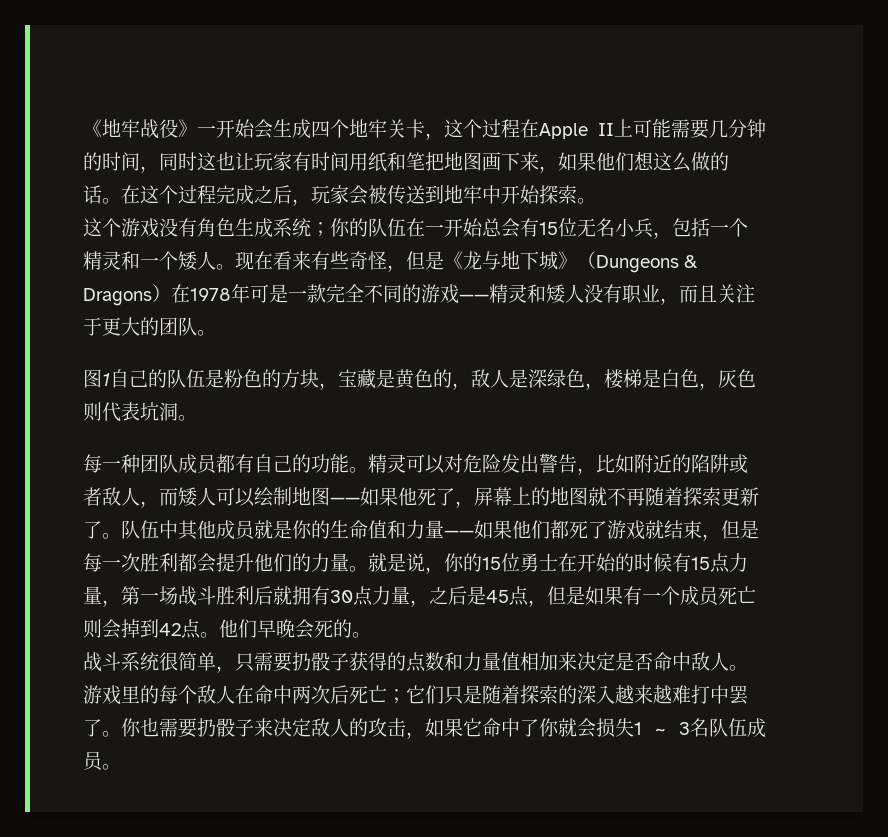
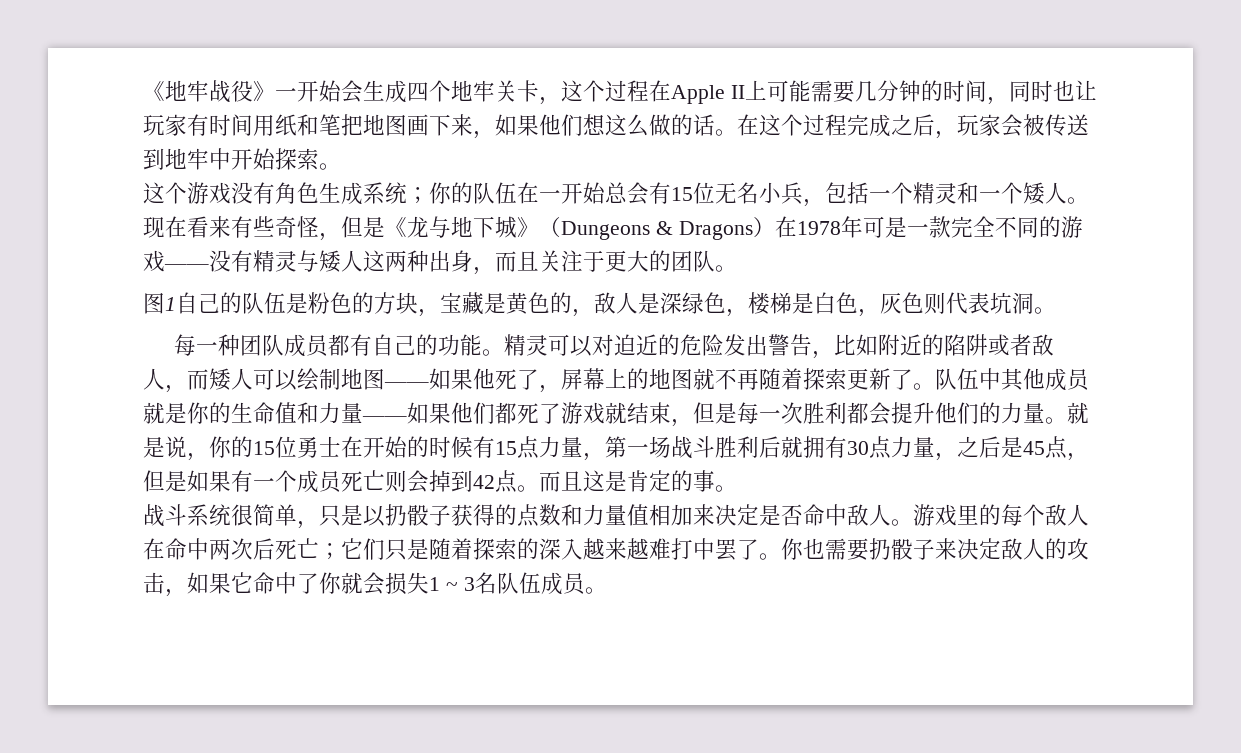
[197,152,216,171] 这 -> (1053, 91) none
[489,284,660,304] 精灵和矮人没有职业 -> [209,250,473,272] 没有精灵与矮人这两种出身
(463, 463) none -> [614,334,681,356] 迫近的
[219,619,352,639] 他们早晚会死的 -> [539,470,715,492] 而且这是肯定的事
[254,652,292,672] 需要 -> [341,504,385,527] 是以

